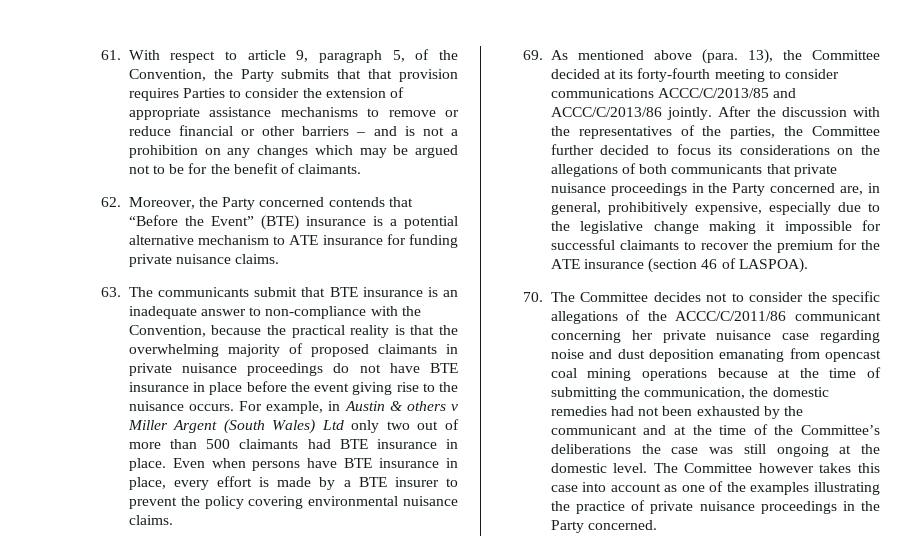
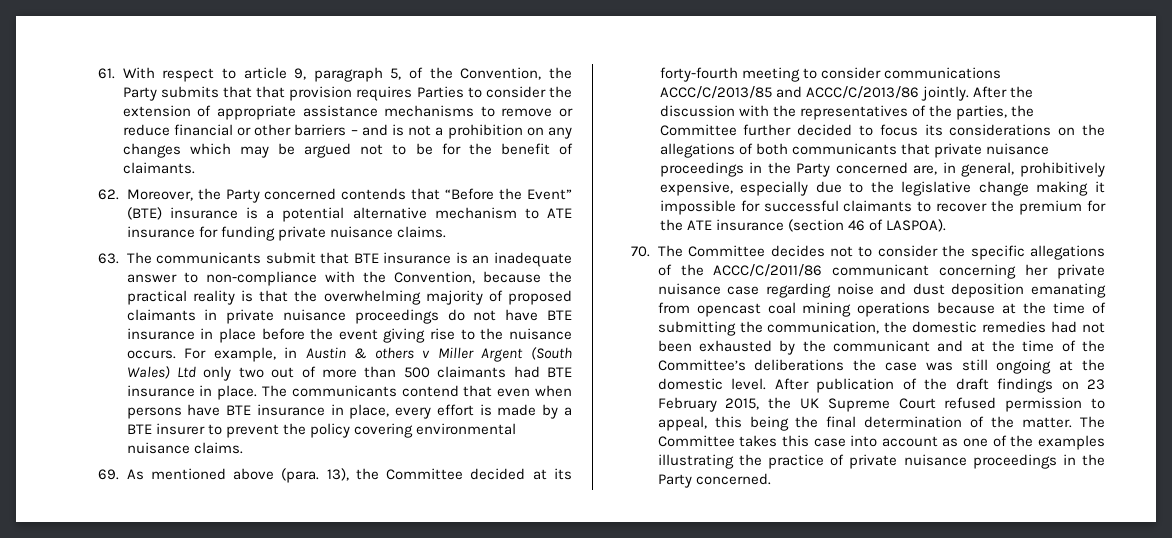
[172,458,205,468] Even -> [262,385,531,397] The communicants contend that even
[653,463,814,473] The Committee however -> [774,378,1105,393] [657,397,1105,412] [657,416,1105,431] [657,435,735,447] After publication of the draft findings on 23 February 2015, the UK Supreme Court refused permission to appeal, this being the final determination of the matter. The Committee

